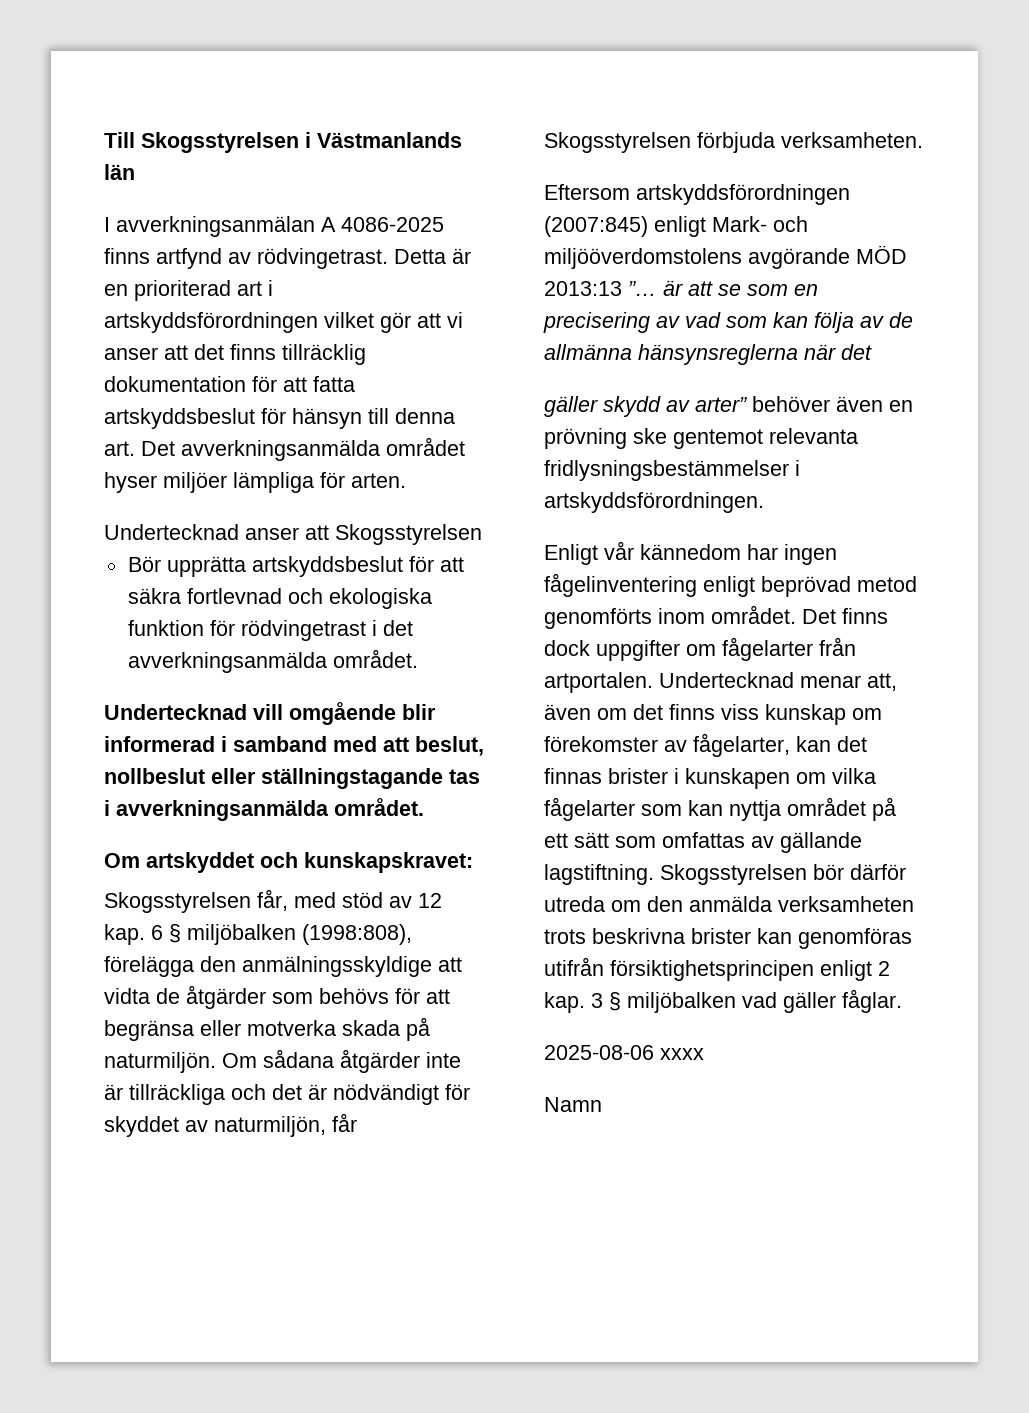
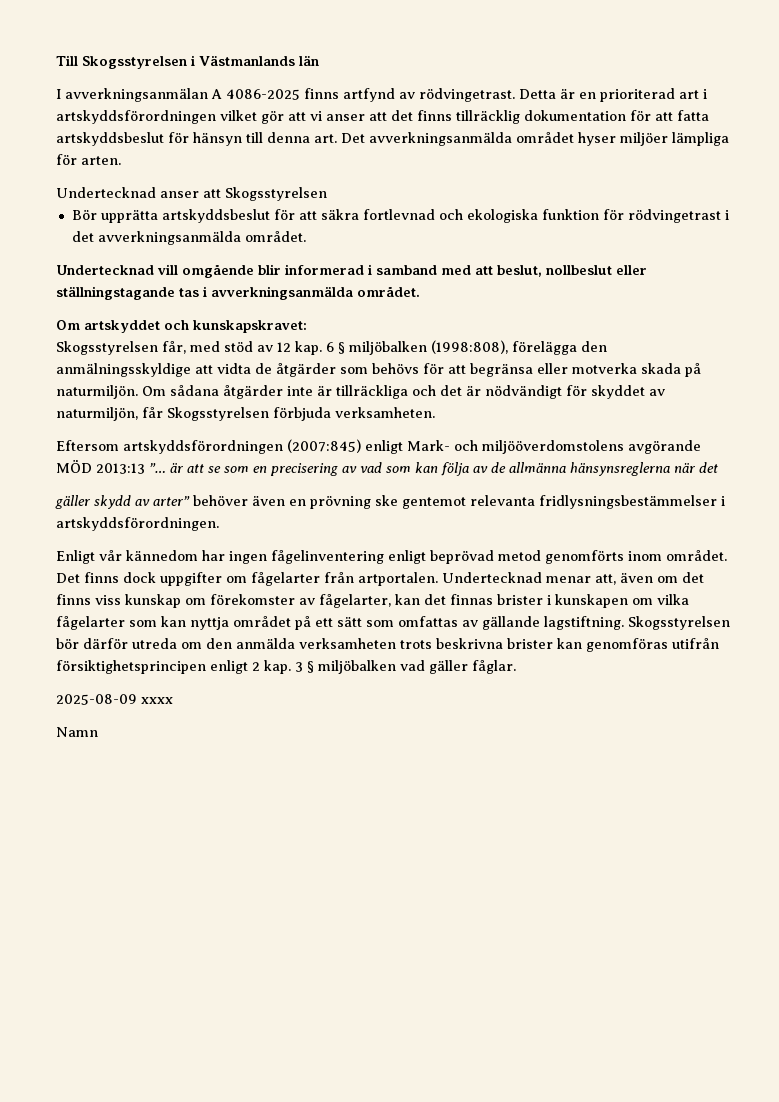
[544,1045,654,1060] 2025-08-06 -> [56,694,137,705] 2025-08-09

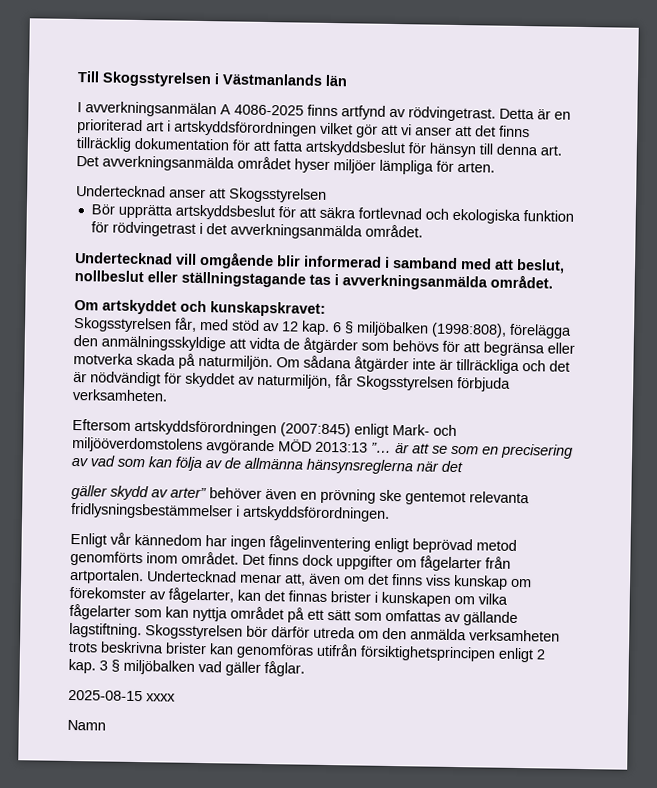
[56,694,137,705] 2025-08-09 -> [68,689,143,702] 2025-08-15

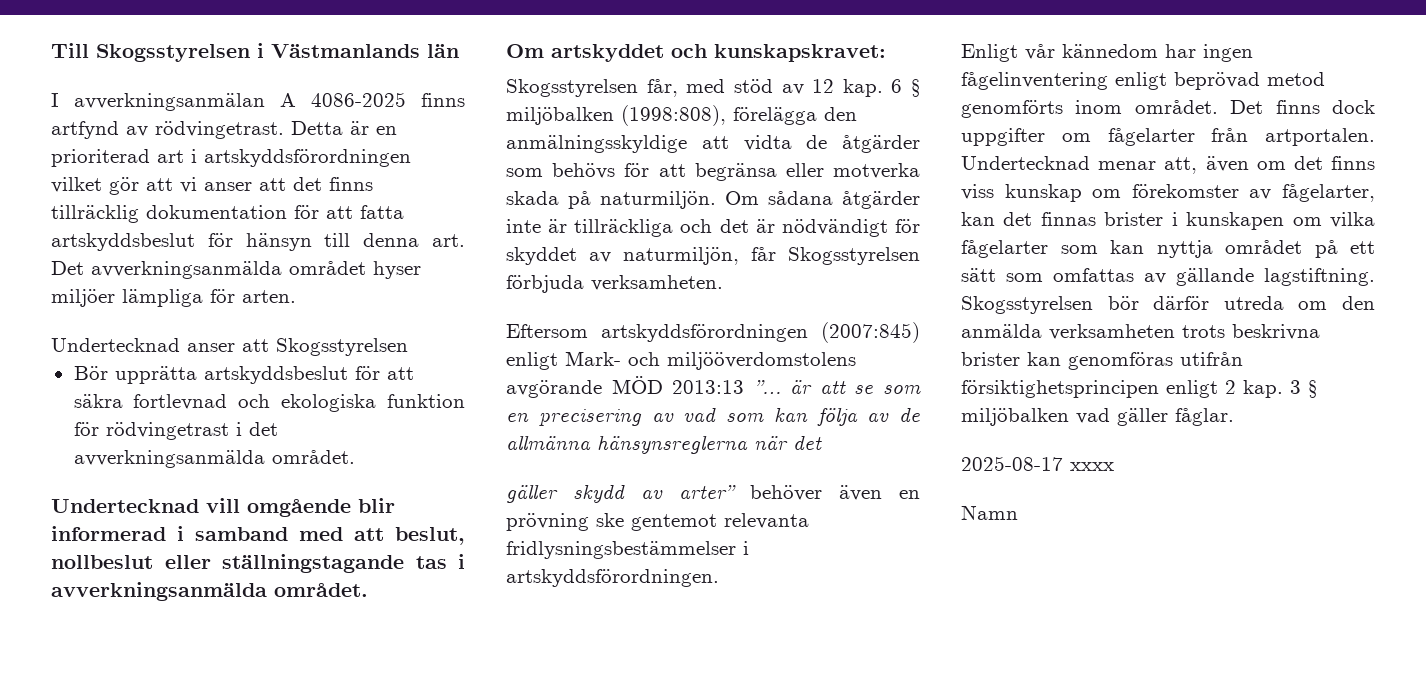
[68,689,143,702] 2025-08-15 -> [961,456,1063,471] 2025-08-17

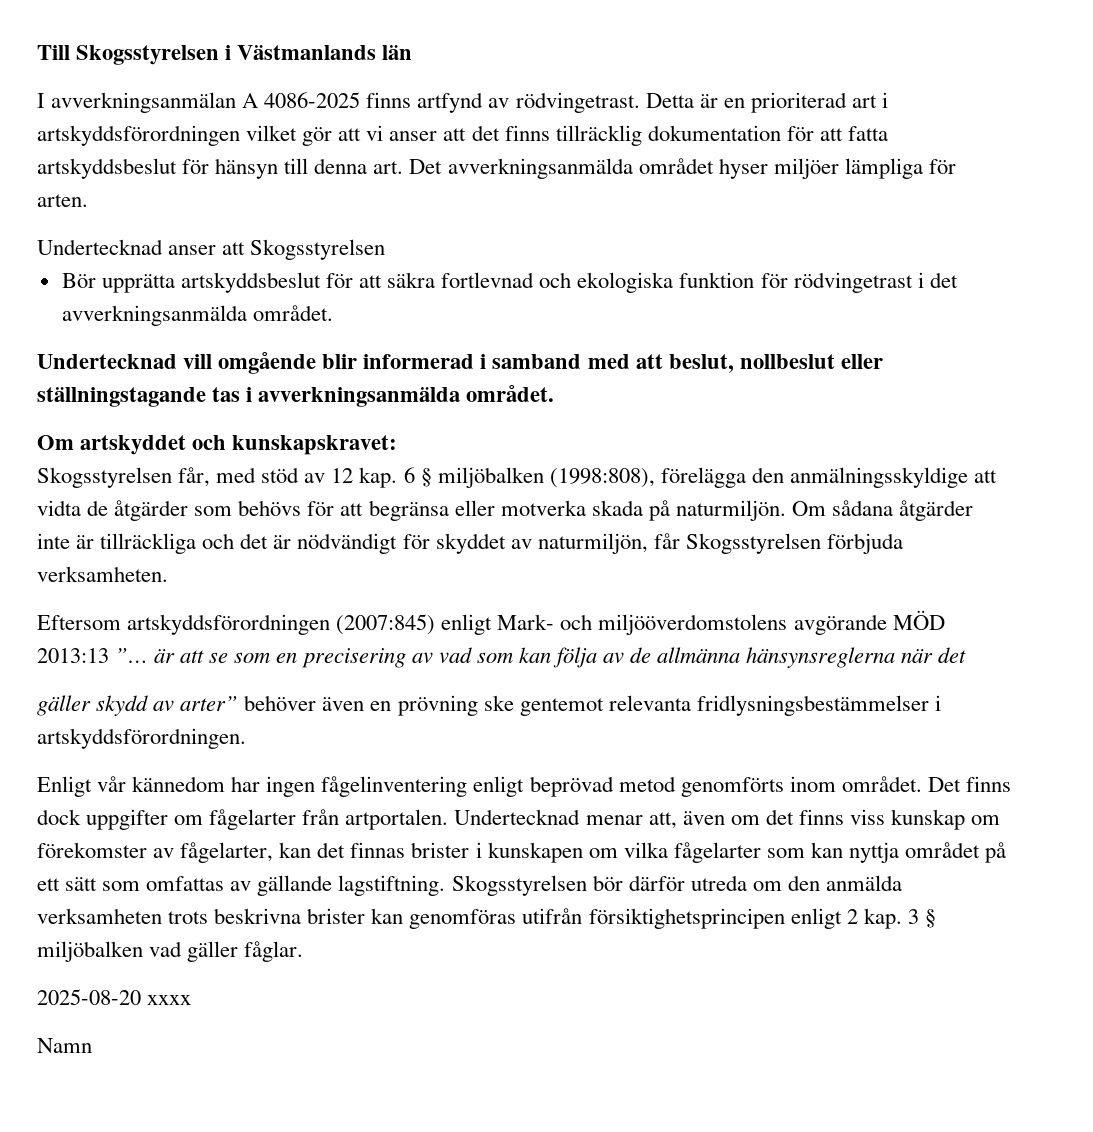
[961,456,1063,471] 2025-08-17 -> [37,989,141,1005] 2025-08-20

